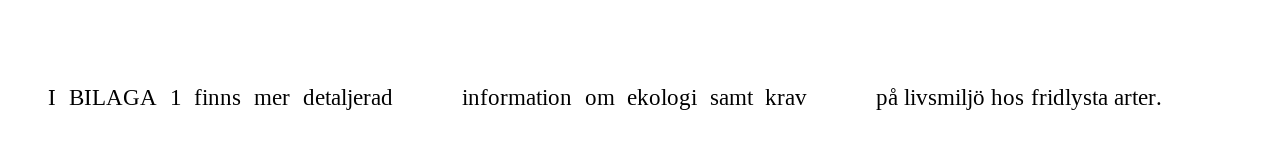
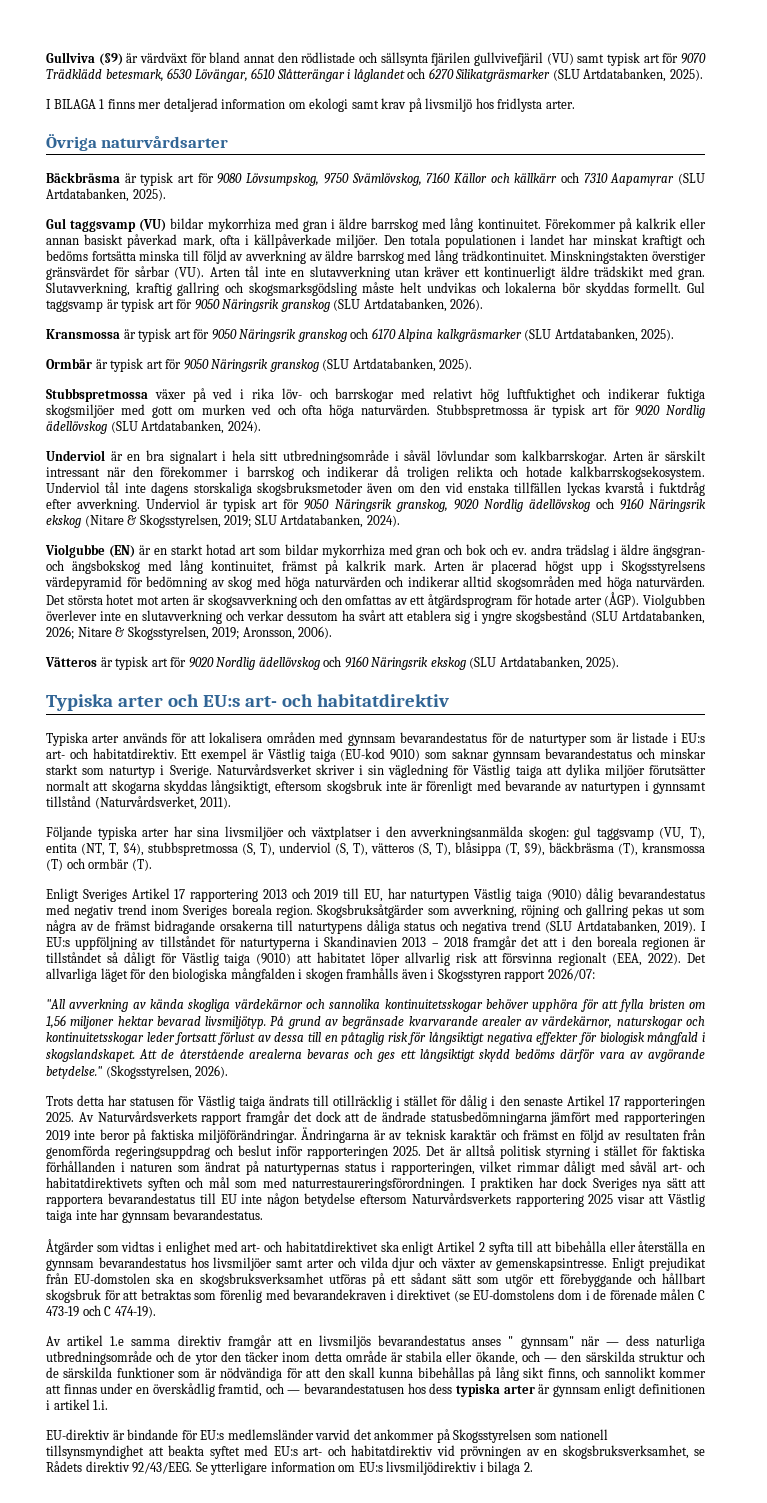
(48, 97) none -> [46,52,706,66] [46,68,703,82] Gullviva (§9) är värdväxt för bland annat den rödlistade och sällsynta fjärilen gullvivefjäril (VU) samt typisk art för 9070 Trädklädd betesmark, 6530 Lövängar, 6510 Slåtterängar i låglandet och 6270 Silikatgräsmarker (SLU Artdatabanken, 2025). //
(1162, 98) none -> [46,134,229,151] [46,172,705,186] [46,188,166,202] [46,218,706,232] [46,234,705,248] [46,250,707,264] [46,266,705,280] [46,282,706,296] [46,298,484,312] [46,328,675,342] [46,358,473,372] [46,388,705,402] [46,404,705,418] [46,420,261,434] [46,450,706,464] [46,466,705,480] [46,482,705,496] [46,498,707,512] [46,514,400,528] [45,544,705,558] [46,560,705,574] [45,576,705,590] [46,592,705,608] [46,610,705,624] [46,626,333,640] [45,656,620,670] [46,694,449,711] [46,732,706,746] [46,748,706,762] [46,764,706,778] [46,780,706,794] [46,796,232,810] [46,826,705,840] [46,842,705,856] [46,858,152,871] [46,888,705,902] [46,904,706,918] [46,920,706,934] [46,936,706,950] [46,952,706,966] [46,968,595,982] [46,999,706,1012] [46,1015,705,1029] [46,1032,705,1045] [46,1049,706,1062] [46,1065,229,1079] [46,1095,705,1109] [46,1111,705,1125] [46,1127,705,1143] [46,1145,706,1159] [46,1161,705,1175] [46,1177,706,1191] [46,1193,705,1207] [46,1209,264,1223] [46,1239,705,1255] [46,1257,706,1271] [46,1273,706,1287] [46,1289,706,1303] [46,1305,156,1318] [46,1335,705,1349] [46,1351,705,1365] [46,1367,707,1381] [46,1383,705,1397] [46,1399,109,1410] [46,1429,609,1443] [46,1445,705,1459] [46,1461,533,1475] // Övriga naturvårdsarter // Bäckbräsma är typisk art för 9080 Lövsumpskog, 9750 Svämlövskog, 7160 Källor och källkärr och 7310 Aapamyrar (SLU Artdatabanken, 2025). // Gul taggsvamp (VU) bildar mykorrhiza med gran i äldre barrskog med lång kontinuitet. Förekommer på kalkrik eller annan basiskt påverkad mark, ofta i källpåverkade miljöer. Den totala populationen i landet har minskat kraftigt och bedöms fortsätta minska till följd av avverkning av äldre barrskog med lång trädkontinuitet. Minskningstakten överstiger gränsvärdet för sårbar (VU). Arten tål inte en slutavverkning utan kräver ett kontinuerligt äldre trädskikt med gran. Slutavverkning, kraftig gallring och skogsmarksgödsling måste helt undvikas och lokalerna bör skyddas formellt. Gul taggsvamp är typisk art för 9050 Näringsrik granskog (SLU Artdatabanken, 2026). // Kransmossa är typisk art för 9050 Näringsrik granskog och 6170 Alpina kalkgräsmarker (SLU Artdatabanken, 2025). // Ormbär är typisk art för 9050 Näringsrik granskog (SLU Artdatabanken, 2025). // Stubbspretmossa växer på ved i rika löv- och barrskogar med relativt hög luftfuktighet och indikerar fuktiga skogsmiljöer med gott om murken ved och ofta höga naturvärden. Stubbspretmossa är typisk art för 9020 Nordlig ädellövskog (SLU Artdatabanken, 2024). // Underviol är en bra signalart i hela sitt utbredningsområde i såväl lövlundar som kalkbarrskogar. Arten är särskilt intressant när den förekommer i barrskog och indikerar då troligen relikta och hotade kalkbarrskogsekosystem. Underviol tål inte dagens storskaliga skogsbruksmetoder även om den vid enstaka tillfällen lyckas kvarstå i fuktdråg efter avverkning. Underviol är typisk art för 9050 Näringsrik granskog, 9020 Nordlig ädellövskog och 9160 Näringsrik ekskog (Nitare & Skogsstyrelsen, 2019; SLU Artdatabanken, 2024). // Violgubbe (EN) är en starkt hotad art som bildar mykorrhiza med gran och bok och ev. andra trädslag i äldre ängsgran- och ängsbokskog med lång kontinuitet, främst på kalkrik mark. Arten är placerad högst upp i Skogsstyrelsens värdepyramid för bedömning av skog med höga naturvärden och indikerar alltid skogsområden med höga naturvärden. Det största hotet mot arten är skogsavverkning och den omfattas av ett åtgärdsprogram för hotade arter (ÅGP). Violgubben överlever inte en slutavverkning och verkar dessutom ha svårt att etablera sig i yngre skogsbestånd (SLU Artdatabanken, 2026; Nitare & Skogsstyrelsen, 2019; Aronsson, 2006). // Vätteros är typisk art för 9020 Nordlig ädellövskog och 9160 Näringsrik ekskog (SLU Artdatabanken, 2025). // Typiska arter och EU:s art- och habitatdirektiv // Typiska arter används för att lokalisera områden med gynnsam bevarandestatus för de naturtyper som är listade i EU:s art- och habitatdirektiv. Ett exempel är Västlig taiga (EU-kod 9010) som saknar gynnsam bevarandestatus och minskar starkt som naturtyp i Sverige. Naturvårdsverket skriver i sin vägledning för Västlig taiga att dylika miljöer förutsätter normalt att skogarna skyddas långsiktigt, eftersom skogsbruk inte är förenligt med bevarande av naturtypen i gynnsamt tillstånd (Naturvårdsverket, 2011). // Följande typiska arter har sina livsmiljöer och växtplatser i den avverkningsanmälda skogen: gul taggsvamp (VU, T), entita (NT, T, §4), stubbspretmossa (S, T), underviol (S, T), vätteros (S, T), blåsippa (T, §9), bäckbräsma (T), kransmossa (T) och ormbär (T). // Enligt Sveriges Artikel 17 rapportering 2013 och 2019 till EU, har naturtypen Västlig taiga (9010) dålig bevarandestatus med negativ trend inom Sveriges boreala region. Skogsbruksåtgärder som avverkning, röjning och gallring pekas ut som några av de främst bidragande orsakerna till naturtypens dåliga status och negativa trend (SLU Artdatabanken, 2019). I EU:s uppföljning av tillståndet för naturtyperna i Skandinavien 2013 – 2018 framgår det att i den boreala regionen är tillståndet så dåligt för Västlig taiga (9010) att habitatet löper allvarlig risk att försvinna regionalt (EEA, 2022). Det allvarliga läget för den biologiska mångfalden i skogen framhålls även i Skogsstyren rapport 2026/07: // "All avverkning av kända skogliga värdekärnor och sannolika kontinuitetsskogar behöver upphöra för att fylla bristen om 1,56 miljoner hektar bevarad livsmiljötyp. På grund av begränsade kvarvarande arealer av värdekärnor, naturskogar och kontinuitetsskogar leder fortsatt förlust av dessa till en påtaglig risk för långsiktigt negativa effekter för biologisk mångfald i skogslandskapet. Att de återstående arealerna bevaras och ges ett långsiktigt skydd bedöms därför vara av avgörande betydelse." (Skogsstyrelsen, 2026). // Trots detta har statusen för Västlig taiga ändrats till otillräcklig i stället för dålig i den senaste Artikel 17 rapporteringen 2025. Av Naturvårdsverkets rapport framgår det dock att de ändrade statusbedömningarna jämfört med rapporteringen 2019 inte beror på faktiska miljöförändringar. Ändringarna är av teknisk karaktär och främst en följd av resultaten från genomförda regeringsuppdrag och beslut inför rapporteringen 2025. Det är alltså politisk styrning i stället för faktiska förhållanden i naturen som ändrat på naturtypernas status i rapporteringen, vilket rimmar dåligt med såväl art- och habitatdirektivets syften och mål som med naturrestaureringsförordningen. I praktiken har dock Sveriges nya sätt att rapportera bevarandestatus till EU inte någon betydelse eftersom Naturvårdsverkets rapportering 2025 visar att Västlig taiga inte har gynnsam bevarandestatus. // Åtgärder som vidtas i enlighet med art- och habitatdirektivet ska enligt Artikel 2 syfta till att bibehålla eller återställa en gynnsam bevarandestatus hos livsmiljöer samt arter och vilda djur och växter av gemenskapsintresse. Enligt prejudikat från EU-domstolen ska en skogsbruksverksamhet utföras på ett sådant sätt som utgör ett förebyggande och hållbart skogsbruk för att betraktas som förenlig med bevarandekraven i direktivet (se EU-domstolens dom i de förenade målen C 473-19 och C 474-19). // Av artikel 1.e samma direktiv framgår att en livsmiljös bevarandestatus anses " gynnsam" när — dess naturliga utbredningsområde och de ytor den täcker inom detta område är stabila eller ökande, och — den särskilda struktur och de särskilda funktioner som är nödvändiga för att den skall kunna bibehållas på lång sikt finns, och sannolikt kommer att finnas under en överskådlig framtid, och — bevarandestatusen hos dess typiska arter är gynnsam enligt definitionen i artikel 1.i. // EU-direktiv är bindande för EU:s medlemsländer varvid det ankommer på Skogsstyrelsen som nationell tillsynsmyndighet att beakta syftet med EU:s art- och habitatdirektiv vid prövningen av en skogsbruksverksamhet, se Rådets direktiv 92/43/EEG. Se ytterligare information om EU:s livsmiljödirektiv i bilaga 2.

